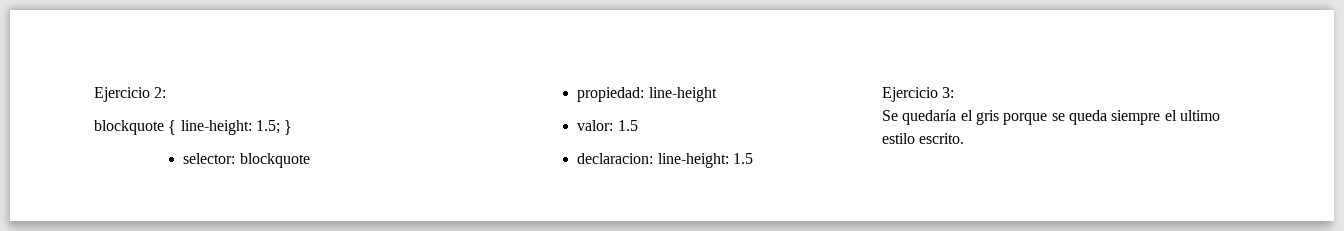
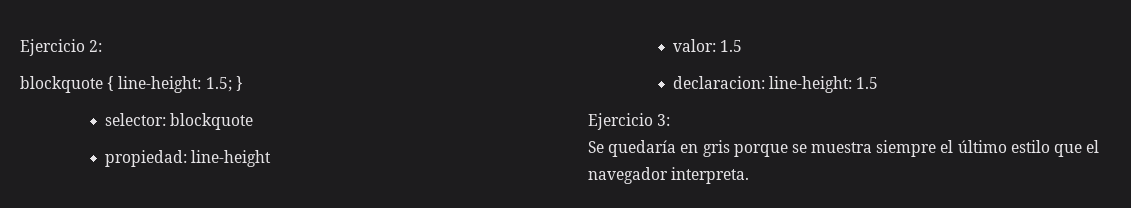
[960,110,973,121] el -> [680,144,699,153] en
[1068,110,1107,125] queda -> [811,142,873,153] muestra
[1179,110,1220,121] [882,133,965,144] ultimo estilo escrito. -> [957,140,1100,157] [588,167,750,184] último estilo que el navegador interpreta.

